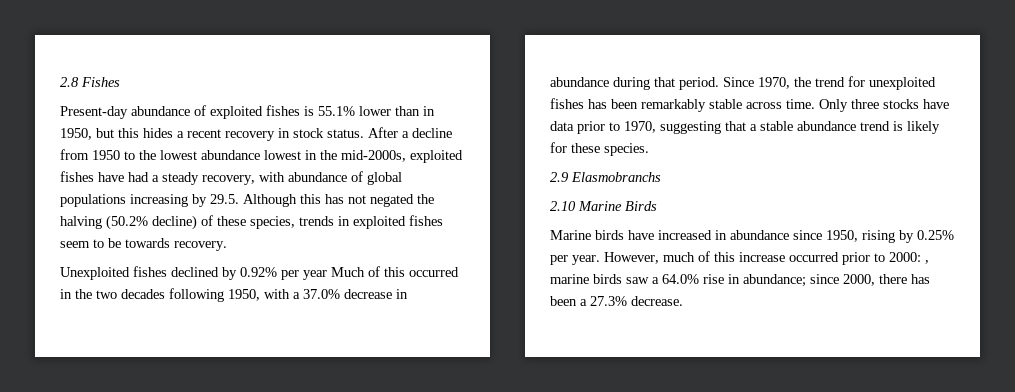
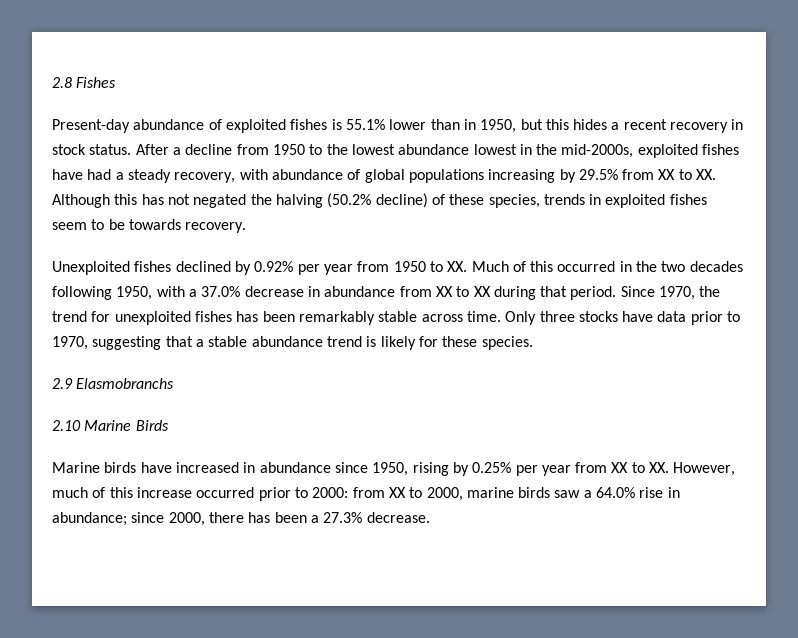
[210,194,239,204] 29.5. -> [578,169,717,180] 29.5% from XX to XX.
(327, 275) none -> [357,261,468,272] from 1950 to XX.
(609, 82) none -> [399,286,491,297] from XX to XX
[572,255,600,265] year. -> [541,462,670,476] year from XX to XX.
[925,260,929,264] , -> [352,487,463,501] from XX to 2000,

